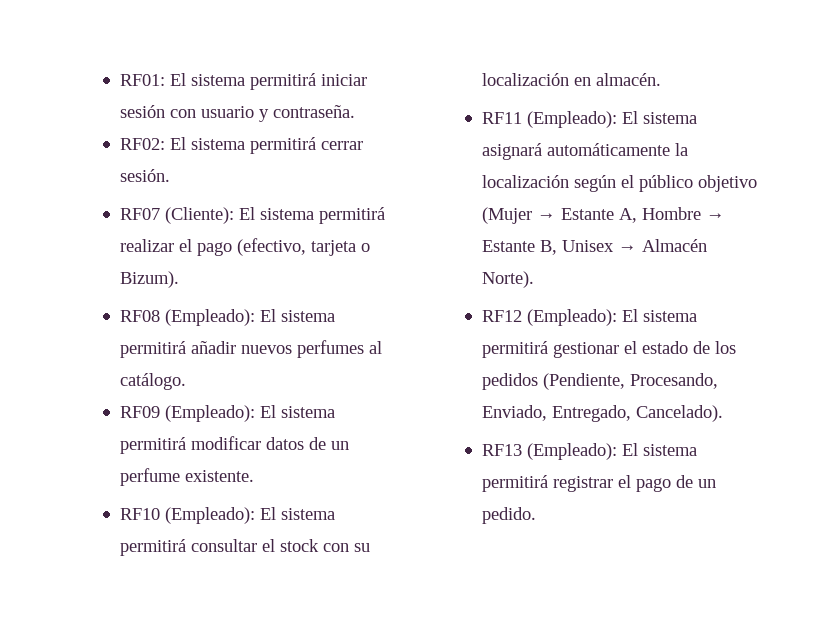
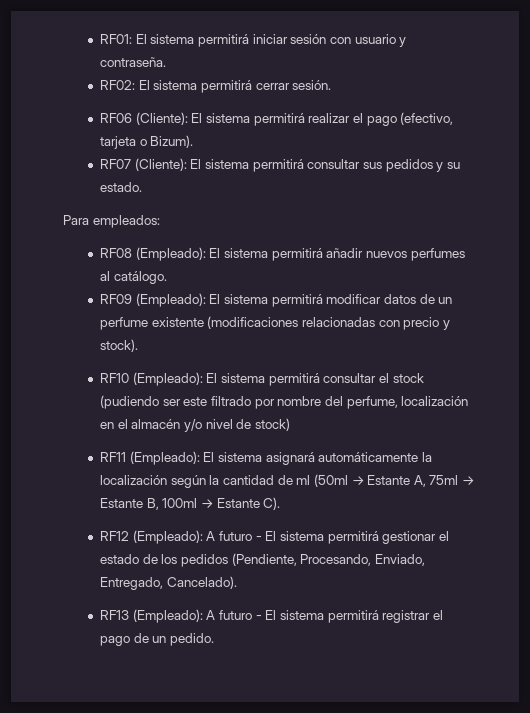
[119,208,160,220] RF07 -> [100,113,133,123] RF06
(179, 279) none -> [100,158,460,172] [100,182,143,192] [63,215,160,228] // RF07 (Cliente): El sistema permitirá consultar sus pedidos y su estado. // Para empleados:
[184,470,254,482] existente. -> [151,316,450,330] [100,339,139,352] existente (modificaciones relacionadas con precio y stock).
[322,543,370,552] [481,73,661,86] con su localización en almacén. -> [100,395,469,409] [100,418,290,432] (pudiendo ser este filtrado por nombre del perfume, localización en el almacén y/o nivel de stock)
[620,175,757,192] [481,207,532,224] el público objetivo (Mujer -> [209,474,348,487] la cantidad de ml (50ml
[641,207,701,220] Hombre -> [429,475,459,485] 75ml
[561,239,707,252] [481,271,534,288] Unisex → Almacén Norte). -> [162,497,281,510] 100ml → Estante C).
(617, 317) none -> [206,531,262,541] A futuro -
(617, 451) none -> [206,610,262,620] A futuro -

